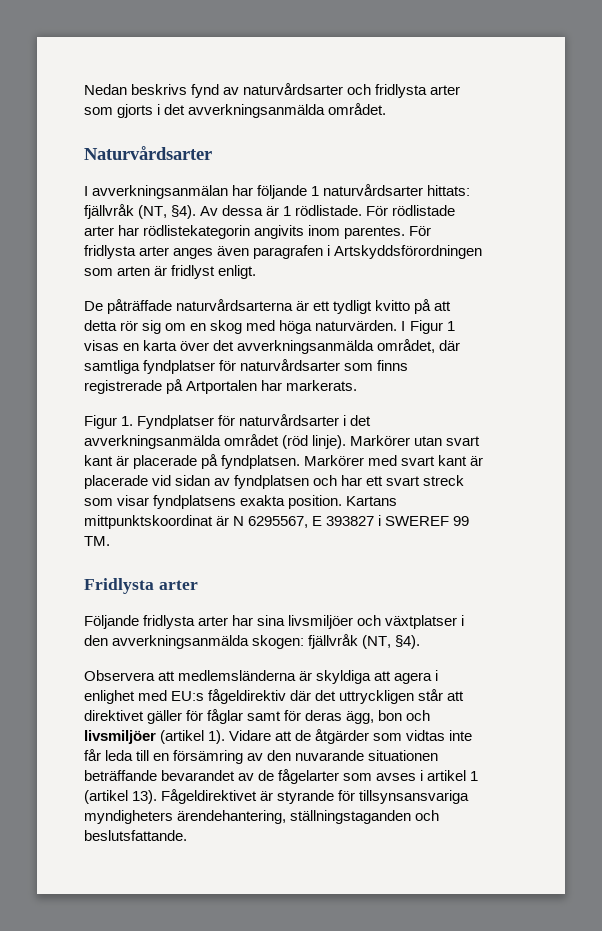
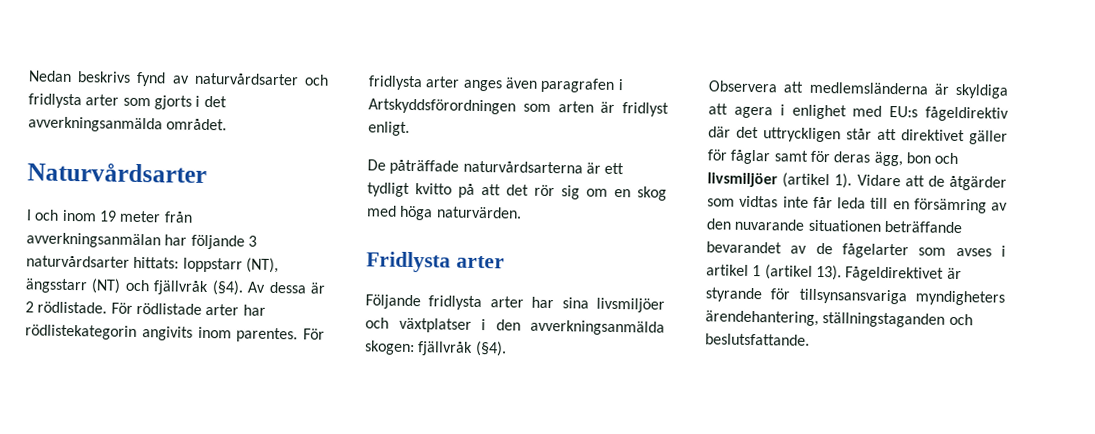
(88, 191) none -> [34,209,193,223] och inom 19 meter från
[311,186,320,196] 1 -> [247,235,257,247] 3
[84,204,197,219] fjällvråk (NT, §4). -> [182,257,279,274] [25,278,244,296] loppstarr (NT), ängsstarr (NT) och fjällvråk (§4).
[283,206,292,216] 1 -> [25,301,34,313] 2
[84,320,117,331] detta -> [506,184,529,196] det
[401,320,455,334] [84,339,461,354] [84,359,409,374] [84,379,358,394] [84,414,372,429] [84,434,481,449] [84,454,484,469] [84,475,465,489] [84,495,398,509] [84,515,470,529] [84,536,110,546] I Figur 1 visas en karta över det avverkningsanmälda området, där samtliga fyndplatser för naturvårdsarter som finns registrerade på Artportalen har markerats. // Figur 1. Fyndplatser för naturvårdsarter i det avverkningsanmälda området (röd linje). Markörer utan svart kant är placerade på fyndplatsen. Markörer med svart kant är placerade vid sidan av fyndplatsen och har ett svart streck som visar fyndplatsens exakta position. Kartans mittpunktskoordinat är N 6295567, E 393827 i SWEREF 99 TM. -> (522, 212) none
[362,635,421,649] (NT, §4). -> [474,340,507,357] (§4).

